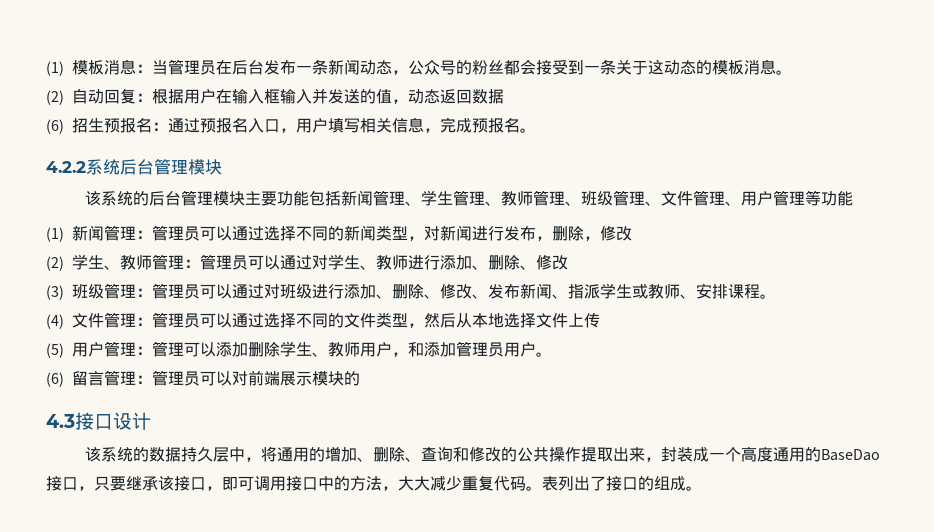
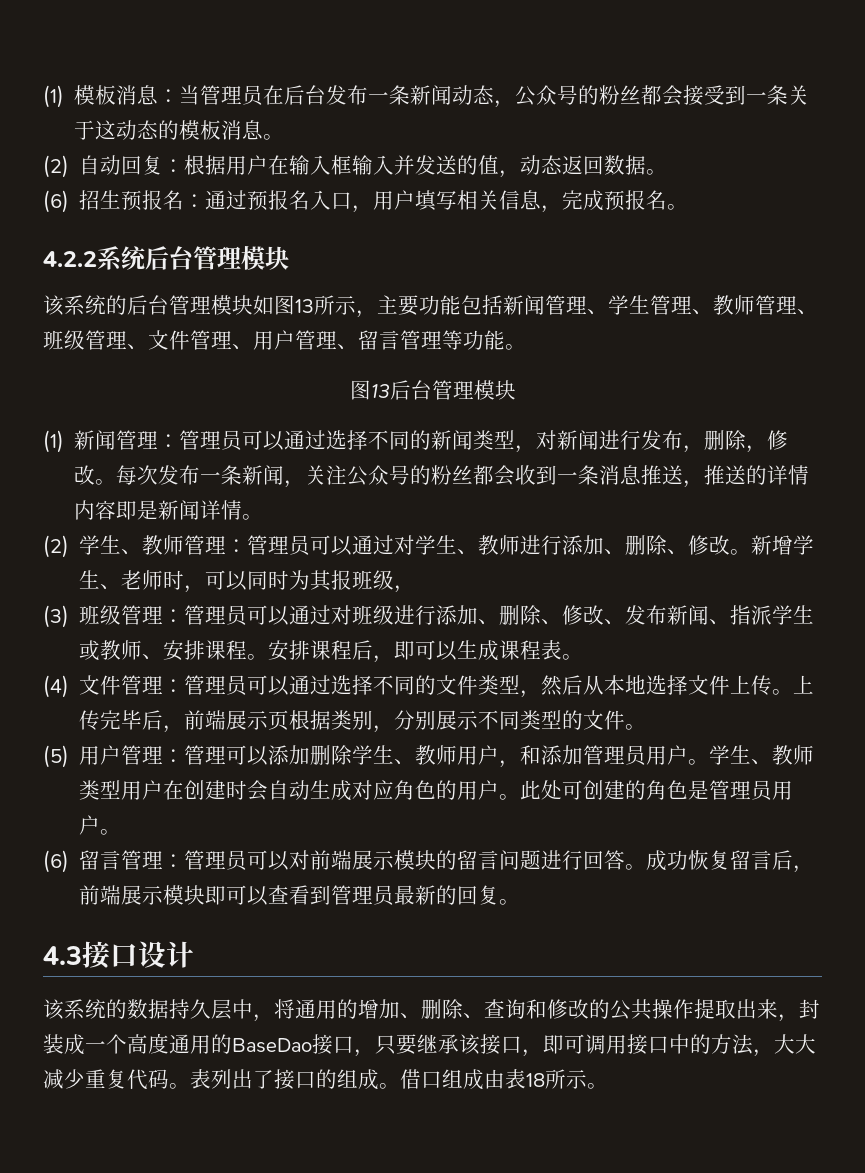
(504, 96) none -> [646,169,668,175] 。
(245, 198) none -> [253,295,377,318] 如图13所示，
(805, 198) none -> [337,330,442,350] 、留言管理
(853, 198) none -> [505,344,526,350] [349,380,516,400] 。 // 图13后台管理模块
(632, 233) none -> [95,465,810,488] [74,500,264,520] 。每次发布一条新闻，关注公众号的粉丝都会收到一条消息推送，推送的详情内容即是新闻详情。
(568, 262) none -> [730,535,815,555] [79,570,416,593] 。新增学生、老师时，可以同时为其报班级，
(776, 296) none -> [268,640,584,663] 安排课程后，即可以生成课程表。
(600, 320) none -> [772,675,815,695] [79,710,647,733] 。上传完毕后，前端展示页根据类别，分别展示不同类型的文件。
(552, 354) none -> [709,745,815,765] [79,780,794,801] [79,815,122,835] 学生、教师类型用户在创建时会自动生成对应角色的用户。此处可创建的角色是管理员用户。
(360, 378) none -> [457,850,815,873] [79,885,521,906] 留言问题进行回答。成功恢复留言后，前端展示模块即可以查看到管理员最新的回复。
(702, 488) none -> [400,1069,608,1090] 借口组成由表18所示。

